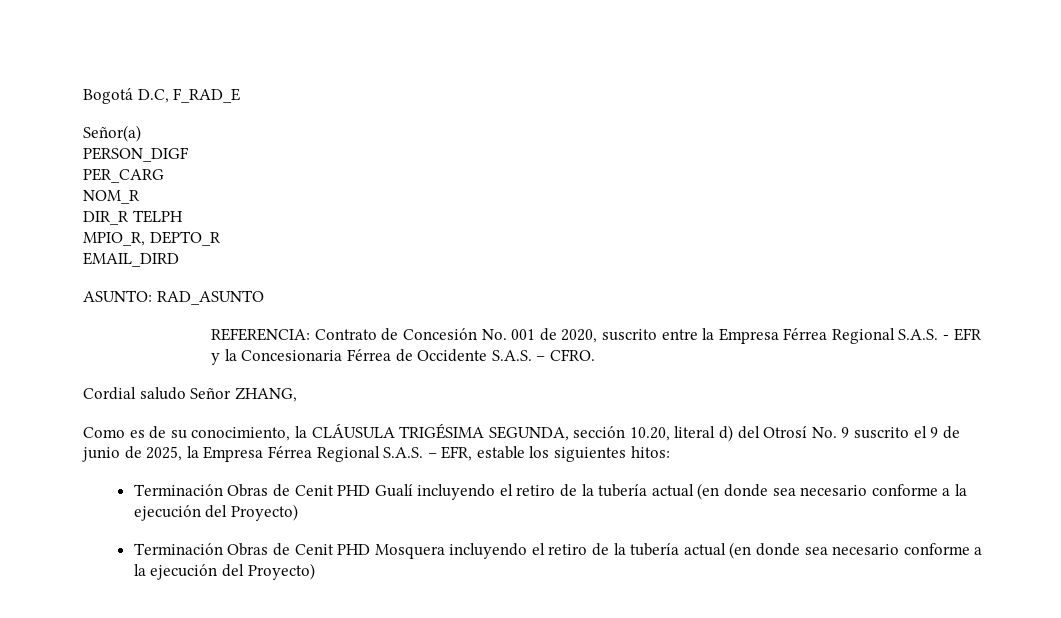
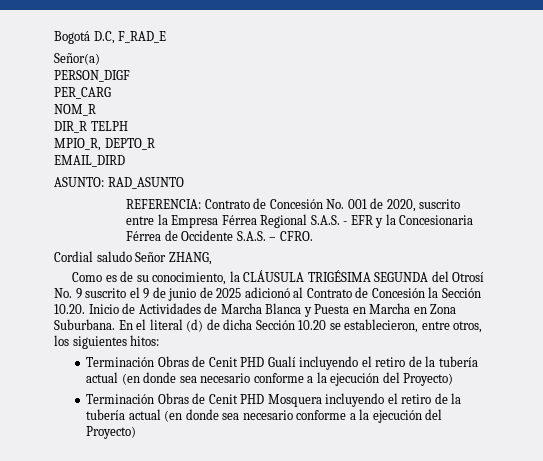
[488,425,734,442] SEGUNDA, sección 10.20, literal d) -> [374,272,429,282] SEGUNDA
[146,446,525,462] 2025, la Empresa Férrea Regional S.A.S. – EFR, estable -> [216,287,481,298] [54,303,457,317] [54,319,483,333] 2025 adicionó al Contrato de Concesión la Sección 10.20. Inicio de Actividades de Marcha Blanca y Puesta en Marcha en Zona Suburbana. En el literal (d) de dicha Sección 10.20 se establecieron, entre otros,

